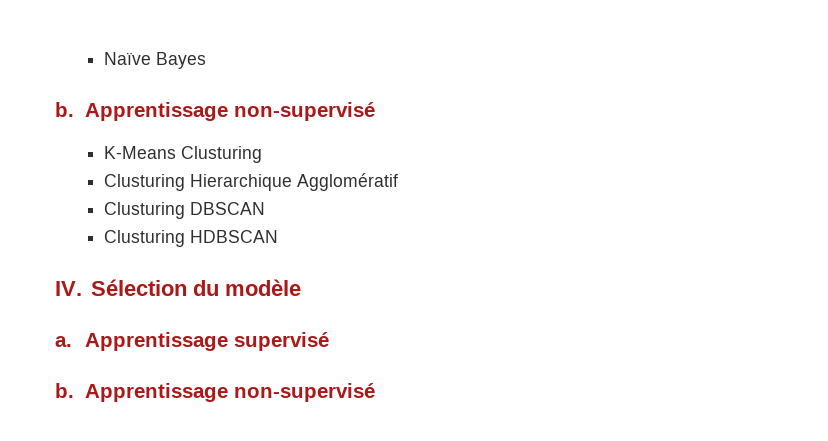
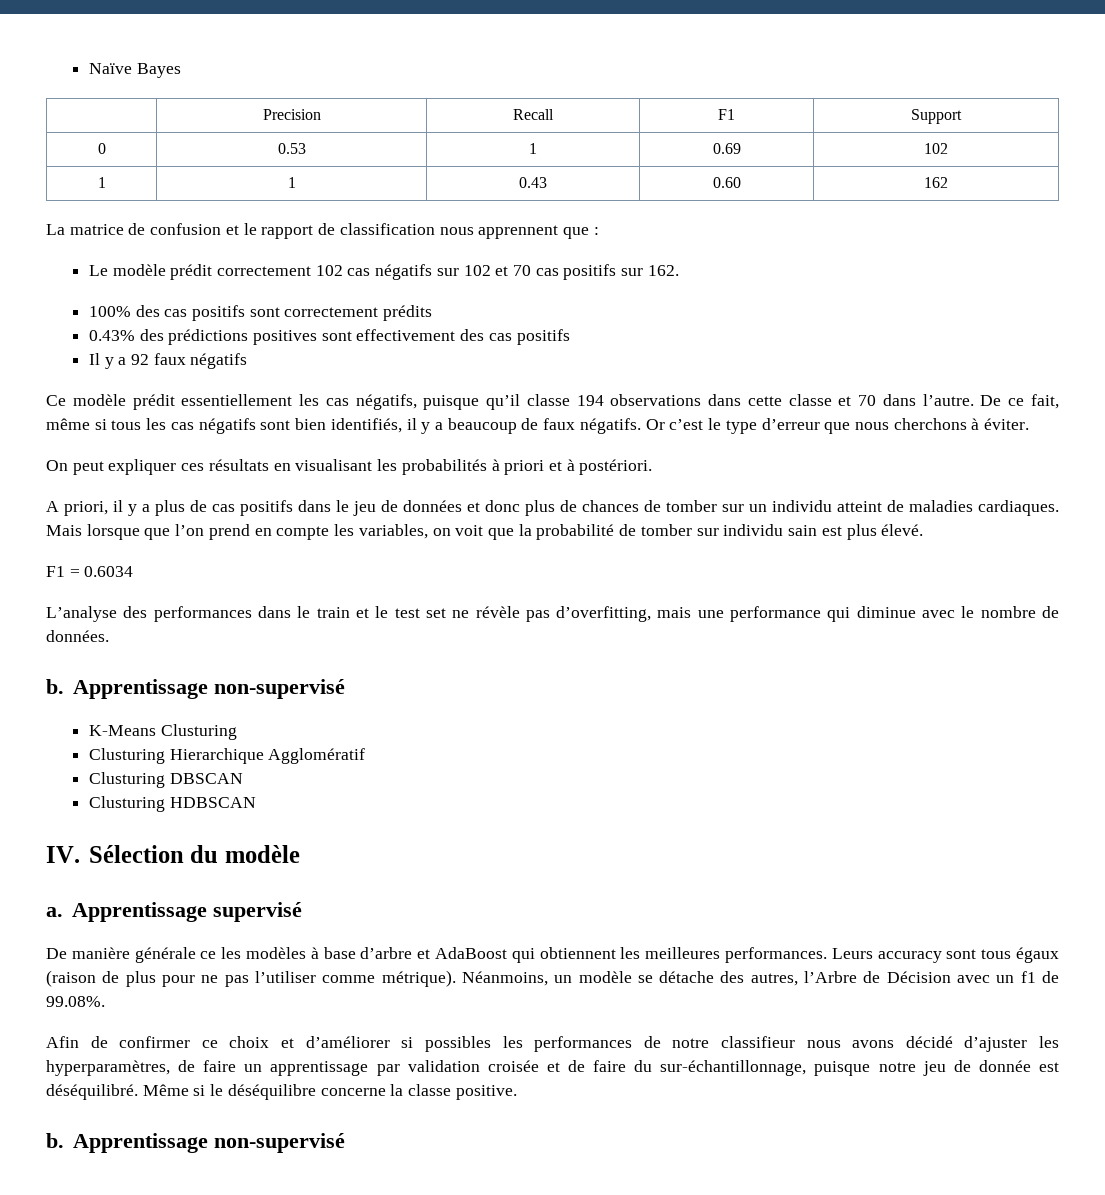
(207, 60) none -> [262,109,321,120] [513,109,554,120] [718,109,735,120] [911,109,962,124] [97,143,106,154] [277,143,306,154] [529,143,537,154] [712,143,741,154] [924,143,948,154] [97,177,106,188] [287,177,296,188] [519,177,547,188] [712,177,741,188] [924,177,948,188] [46,223,599,239] [88,264,679,280] [88,305,433,321] [88,329,570,345] [88,353,248,369] [46,394,1060,410] [46,418,1030,434] [46,459,653,475] [46,500,1059,516] [46,524,924,540] [46,566,134,577] [46,606,1060,622] [46,630,109,642] // | Precision | Recall | F1 | Support // 0 | 0.53 | 1 | 0.69 | 102 // 1 | 1 | 0.43 | 0.60 | 162 // La matrice de confusion et le rapport de classification nous apprennent que : // Le modèle prédit correctement 102 cas négatifs sur 102 et 70 cas positifs sur 162. // 100% des cas positifs sont correctement prédits // 0.43% des prédictions positives sont effectivement des cas positifs // Il y a 92 faux négatifs // Ce modèle prédit essentiellement les cas négatifs, puisque qu’il classe 194 observations dans cette classe et 70 dans l’autre. De ce fait, même si tous les cas négatifs sont bien identifiés, il y a beaucoup de faux négatifs. Or c’est le type d’erreur que nous cherchons à éviter. // On peut expliquer ces résultats en visualisant les probabilités à priori et à postériori. // A priori, il y a plus de cas positifs dans le jeu de données et donc plus de chances de tomber sur un individu atteint de maladies cardiaques. Mais lorsque que l’on prend en compte les variables, on voit que la probabilité de tomber sur individu sain est plus élevé. // F1 = 0.6034 // L’analyse des performances dans le train et le test set ne révèle pas d’overfitting, mais une performance qui diminue avec le nombre de données.
(329, 341) none -> [46,947,1059,963] [46,970,1060,987] [46,996,105,1007] [46,1036,1059,1052] [46,1060,1059,1076] [46,1084,517,1100] // De manière générale ce les modèles à base d’arbre et AdaBoost qui obtiennent les meilleures performances. Leurs accuracy sont tous égaux (raison de plus pour ne pas l’utiliser comme métrique). Néanmoins, un modèle se détache des autres, l’Arbre de Décision avec un f1 de 99.08%. // Afin de confirmer ce choix et d’améliorer si possibles les performances de notre classifieur nous avons décidé d’ajuster les hyperparamètres, de faire un apprentissage par validation croisée et de faire du sur-échantillonnage, puisque notre jeu de donnée est déséquilibré. Même si le déséquilibre concerne la classe positive.

